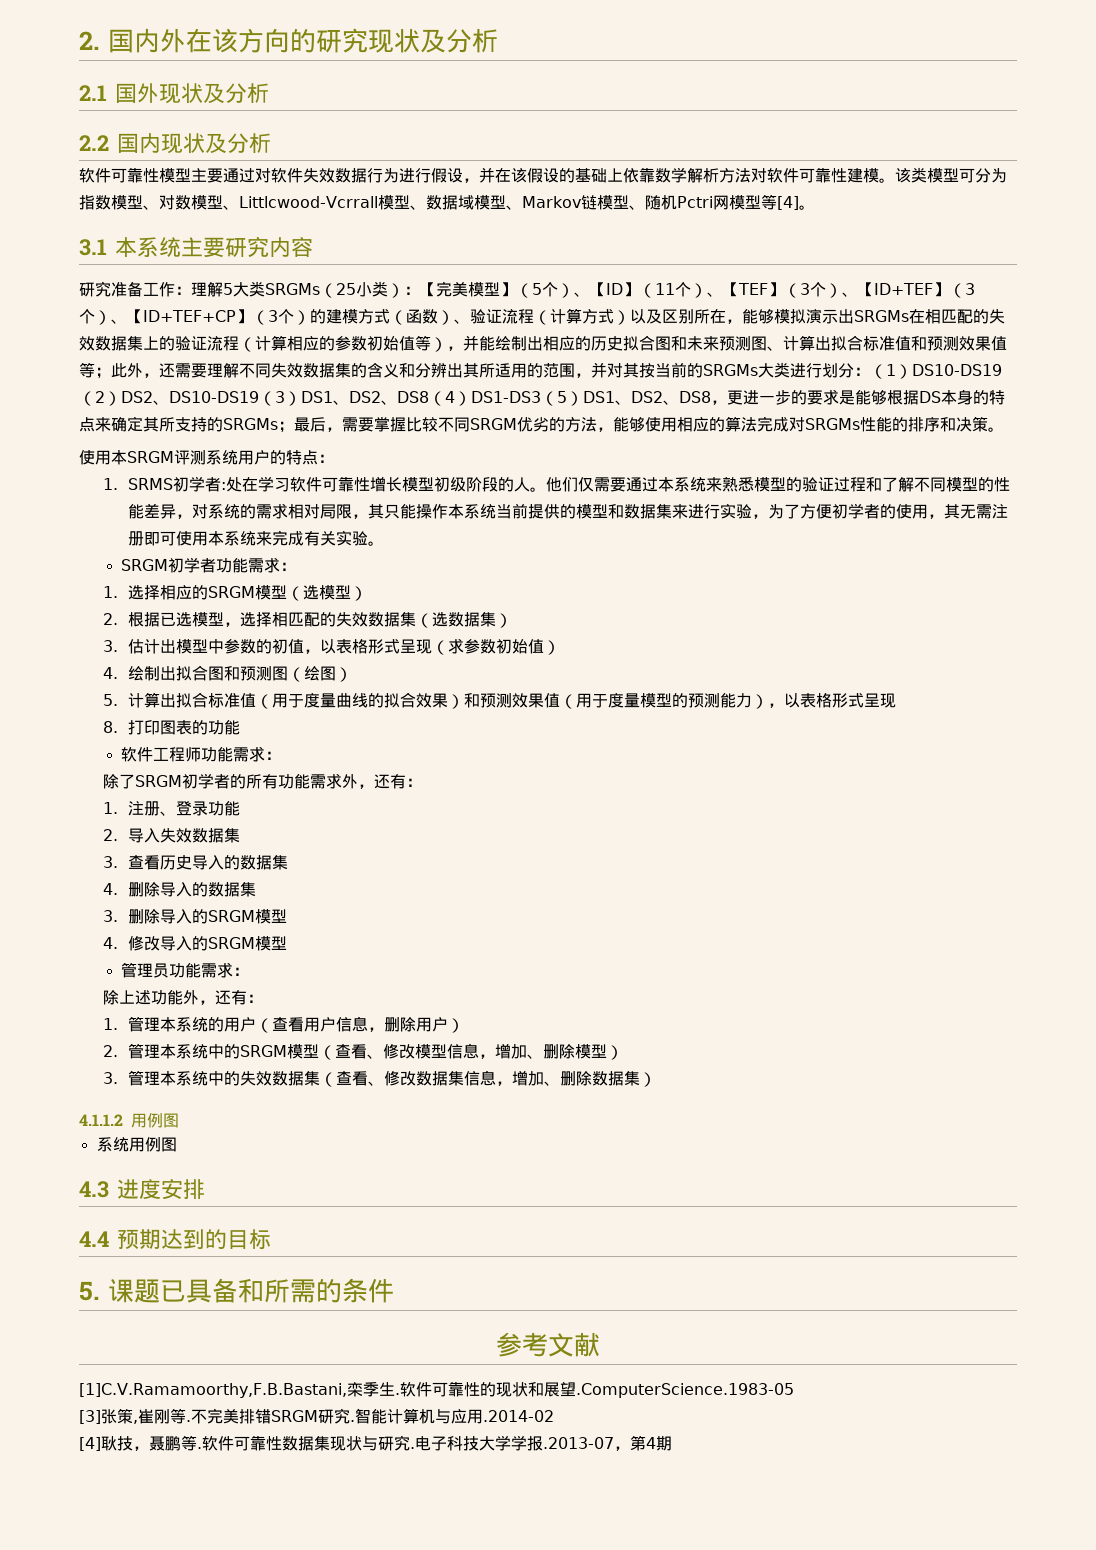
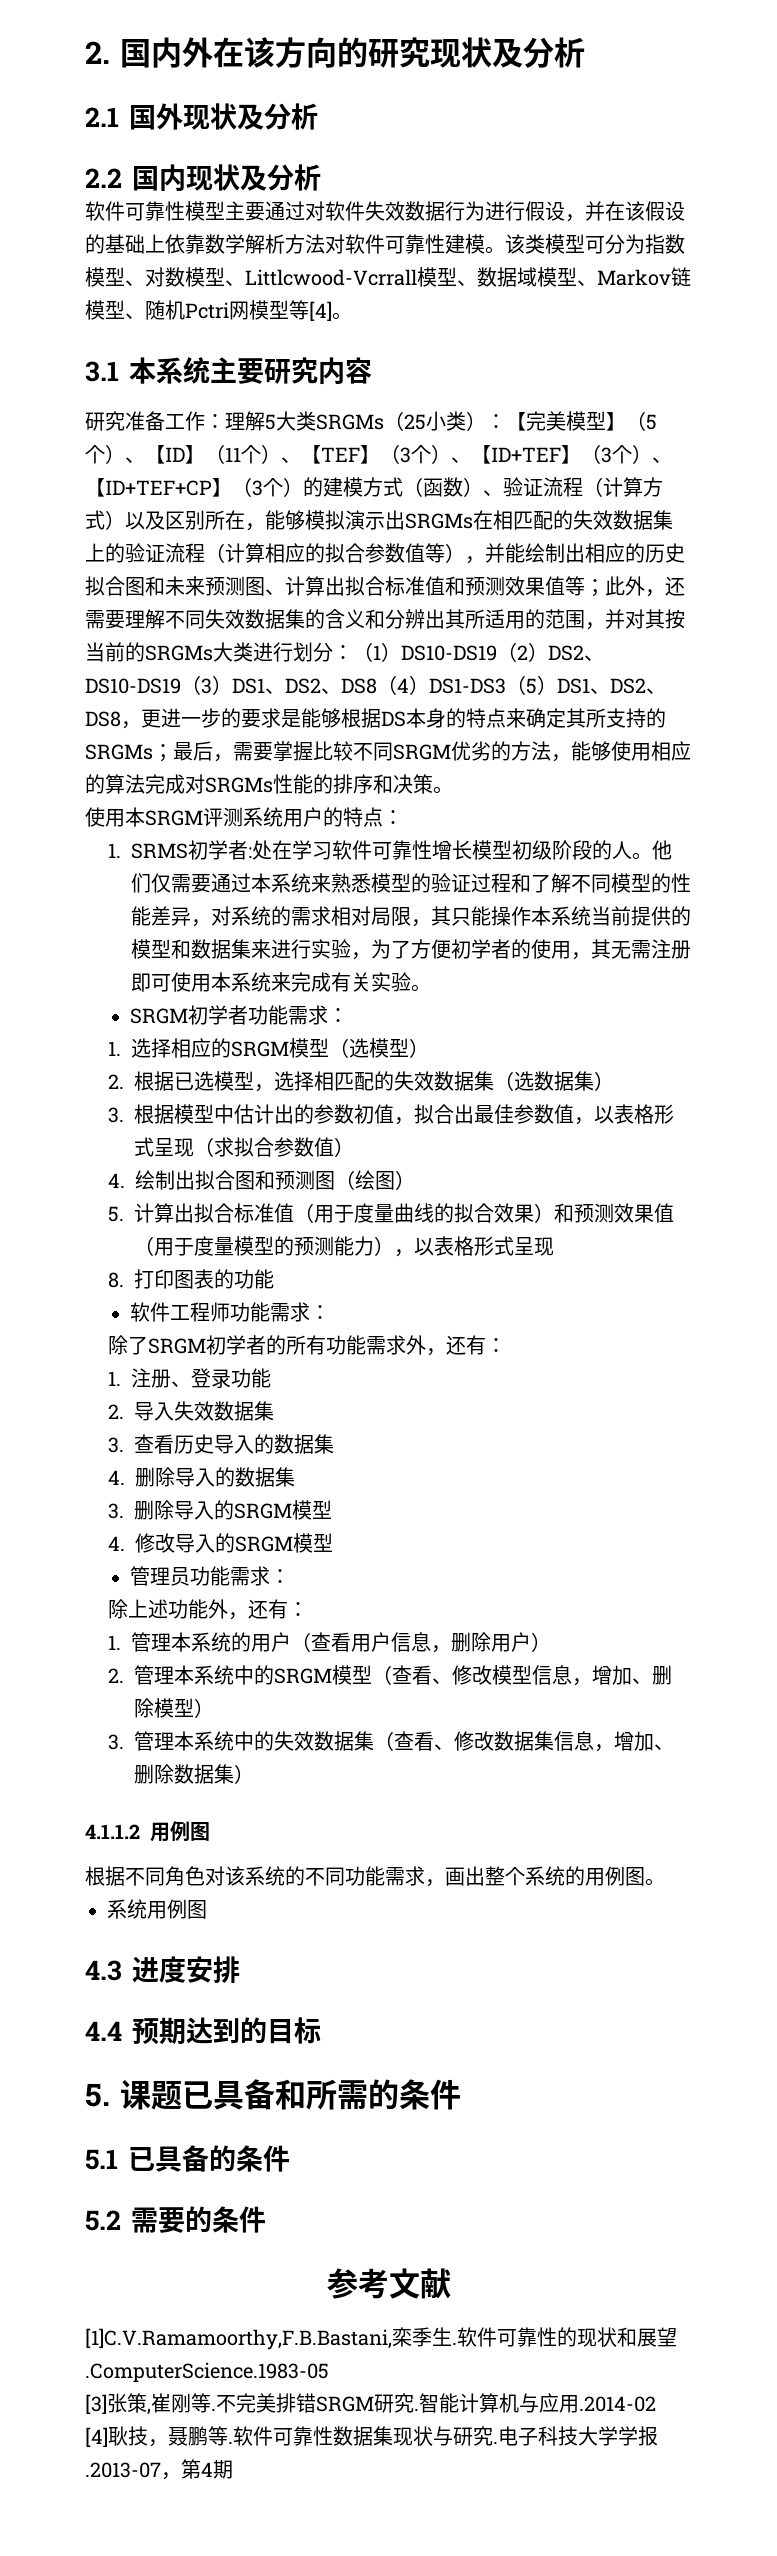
[335,336,399,351] 参数初始 -> [325,543,405,563] 拟合参数
[127,639,288,654] 估计出模型中参数的初 -> [134,1104,555,1125] 根据模型中估计出的参数初值，拟合出最佳参数
[463,639,528,654] 参数初始 -> [234,1137,315,1157] 拟合参数
(179, 1120) none -> [85,1866,665,1887] // 根据不同角色对该系统的不同功能需求，画出整个系统的用例图。
(394, 1290) none -> [85,2145,290,2172] [85,2206,266,2233] // 5.1已具备的条件 // 5.2需要的条件

